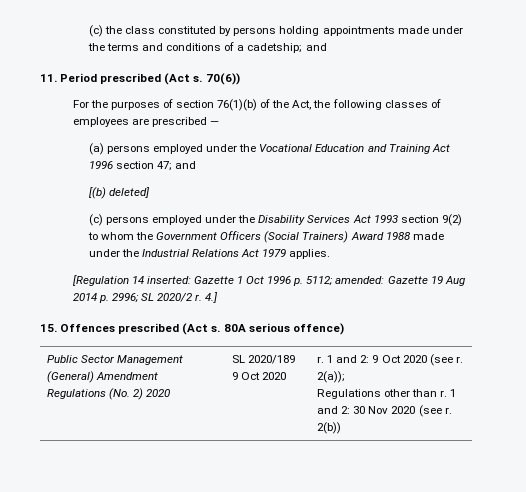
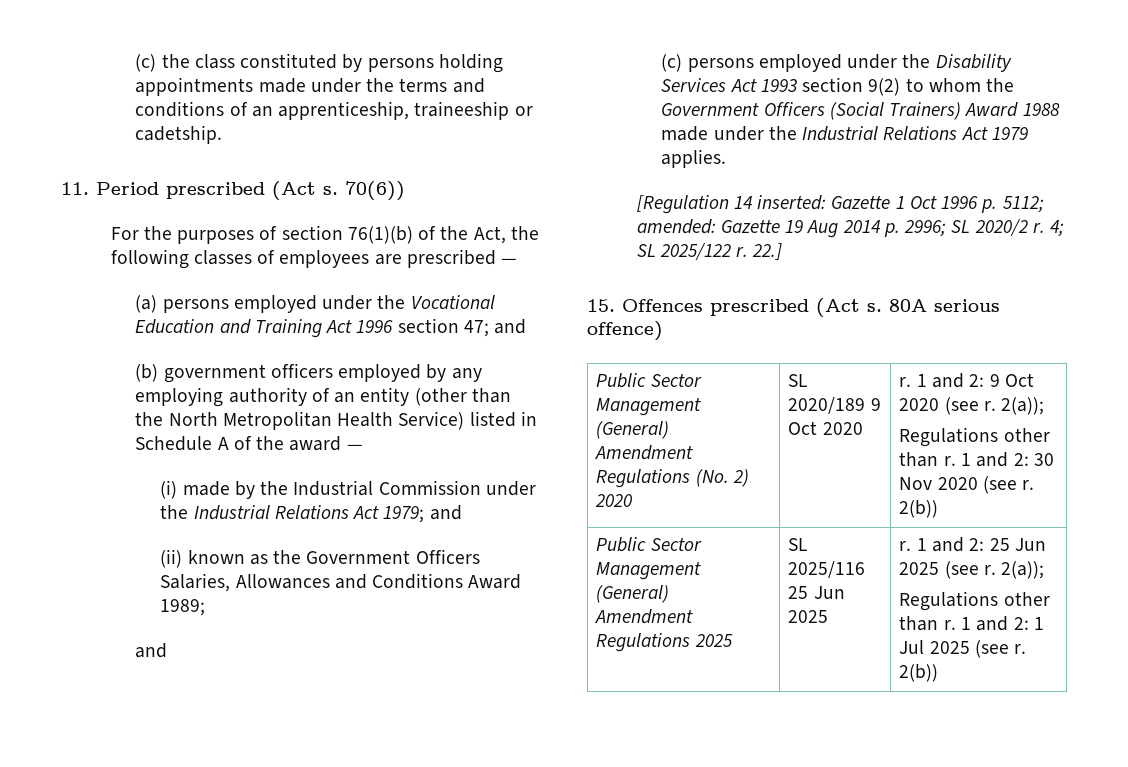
[237,43,327,53] a cadetship; and -> [251,101,533,120] [135,125,223,144] an apprenticeship, traineeship or cadetship.
[88,187,150,199] [(b) deleted] -> [135,363,482,383] [135,387,512,407] [135,411,538,430] [135,436,363,451] [160,480,536,499] [160,505,462,523] [160,549,480,568] [160,573,522,592] [160,599,206,616] [135,643,168,658] (b) government officers employed by any employing authority of an entity (other than the North Metropolitan Health Service) listed in Schedule A of the award — // (i) made by the Industrial Commission under the Industrial Relations Act 1979; and // (ii) known as the Government Officers Salaries, Allowances and Conditions Award 1989; // and
[205,292,219,303] 4.] -> [1050,220,1065,237] [636,243,783,260] 4; SL 2025/122 r. 22.]
(342, 428) none -> [596,537,702,552] [596,561,702,580] [596,585,670,603] [595,609,694,624] [596,633,733,652] [788,538,808,551] [788,561,866,578] [788,586,845,599] [788,610,829,623] [899,537,1046,552] [899,561,1045,579] [899,591,1050,611] [899,616,1044,631] [899,640,1027,658] [899,664,939,682] // Public Sector Management (General) Amendment Regulations 2025 | SL 2025/116 25 Jun 2025 | r. 1 and 2: 25 Jun 2025 (see r. 2(a)); // Regulations other than r. 1 and 2: 1 Jul 2025 (see r. 2(b))

